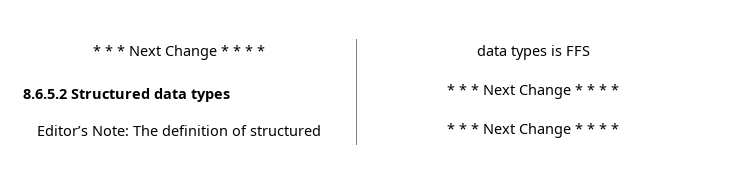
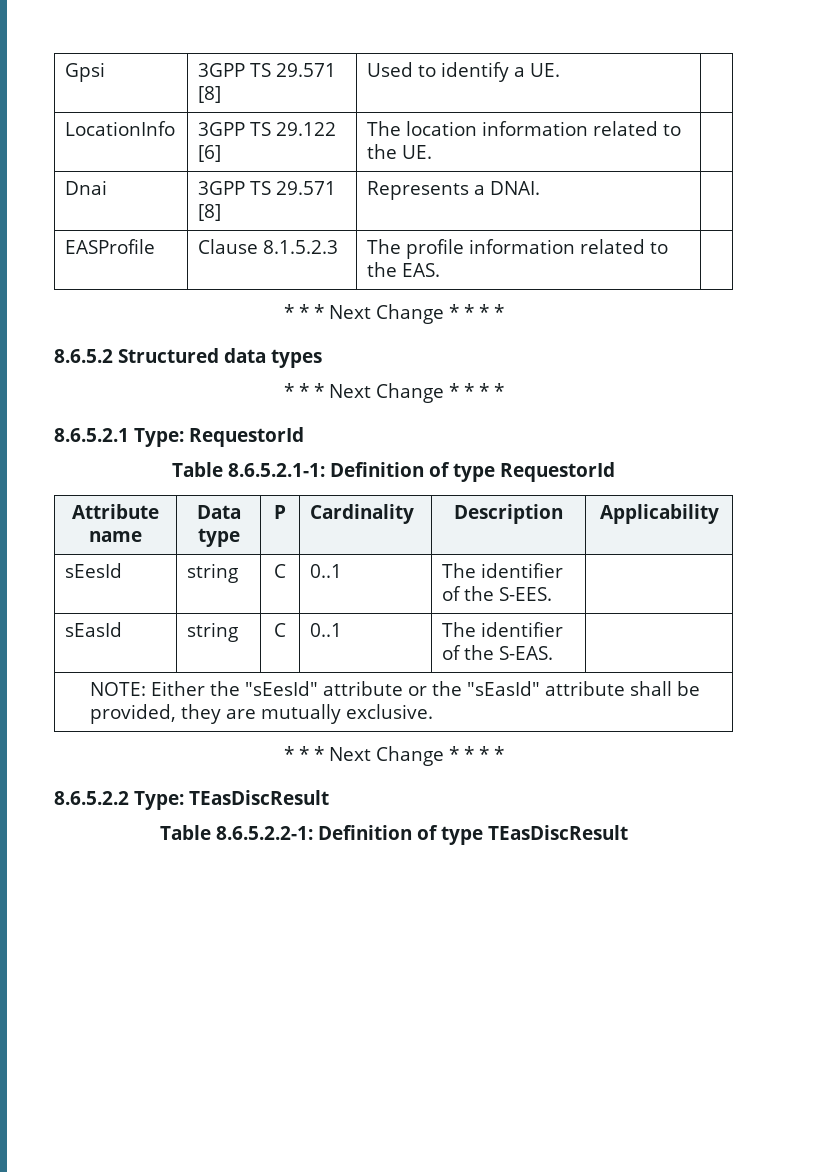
(93, 50) none -> [65,62,106,82] [198,63,337,77] [198,86,222,103] [367,62,561,82] [65,121,176,136] [198,122,337,136] [198,145,222,162] [367,121,682,136] [367,144,433,159] [65,180,108,195] [198,181,337,195] [198,204,222,221] [367,181,541,200] [65,239,156,254] [198,239,339,254] [367,239,669,259] [367,262,441,277] Gpsi | 3GPP TS 29.571 [8] | Used to identify a UE. | // LocationInfo | 3GPP TS 29.122 [6] | The location information related to the UE. | // Dnai | 3GPP TS 29.571 [8] | Represents a DNAI. | // EASProfile | Clause 8.1.5.2.3 | The profile information related to the EAS. | //
[37,125,321,136] [476,45,590,60] [447,84,619,99] [447,123,619,138] Editor’s Note: The definition of structured data types is FFS // * * * Next Change * * * * // * * * Next Change * * * * -> [283,383,504,403] [54,427,304,447] [172,462,615,482] [72,504,159,519] [89,531,142,542] [196,505,241,519] [197,528,240,547] [274,505,286,519] [310,504,415,524] [454,504,563,524] [599,504,719,524] [65,563,123,578] [187,563,239,583] [274,564,286,578] [310,564,343,578] [442,563,564,578] [442,586,553,601] [65,622,123,637] [187,622,239,642] [274,623,286,637] [310,623,343,637] [442,622,564,637] [442,645,554,660] [90,681,701,696] [90,704,434,724] [283,746,504,766] [54,790,329,810] [159,825,628,845] * * * Next Change * * * * // 8.6.5.2.1 Type: RequestorId // Table 8.6.5.2.1-1: Definition of type RequestorId // Attribute name | Data type | P | Cardinality | Description | Applicability // sEesId | string | C | 0..1 | The identifier of the S-EES. | // sEasId | string | C | 0..1 | The identifier of the S-EAS. | // NOTE: Either the "sEesId" attribute or the "sEasId" attribute shall be provided, they are mutually exclusive. // * * * Next Change * * * * // 8.6.5.2.2 Type: TEasDiscResult // Table 8.6.5.2.2-1: Definition of type TEasDiscResult

